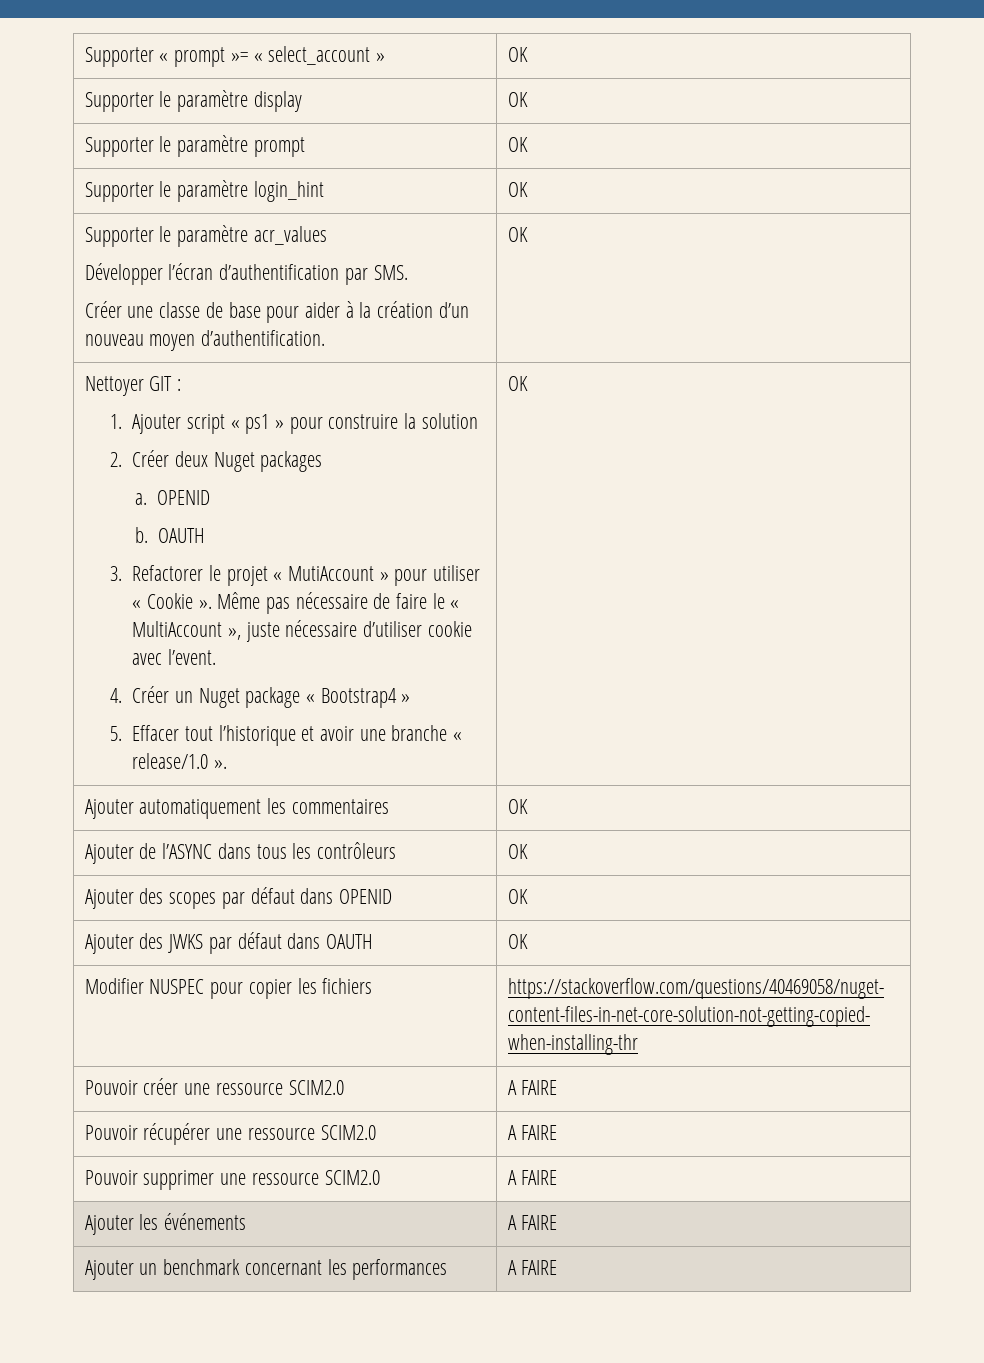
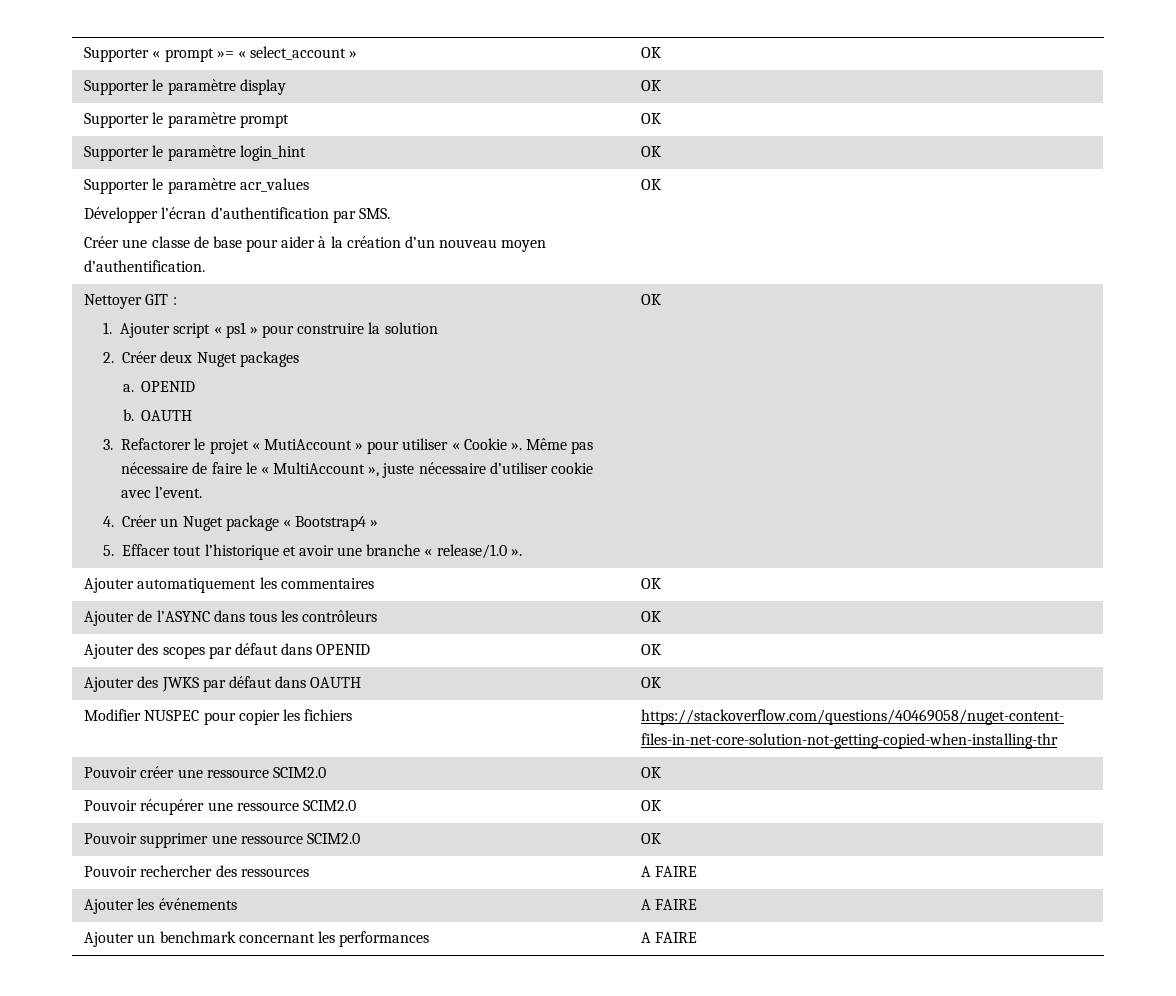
[507,1080,558,1095] A FAIRE -> [641,767,662,778] OK
[507,1125,558,1140] A FAIRE -> [641,800,662,811] OK
(380, 1177) none -> [641,833,662,844] [84,865,309,877] | OK // Pouvoir rechercher des ressources

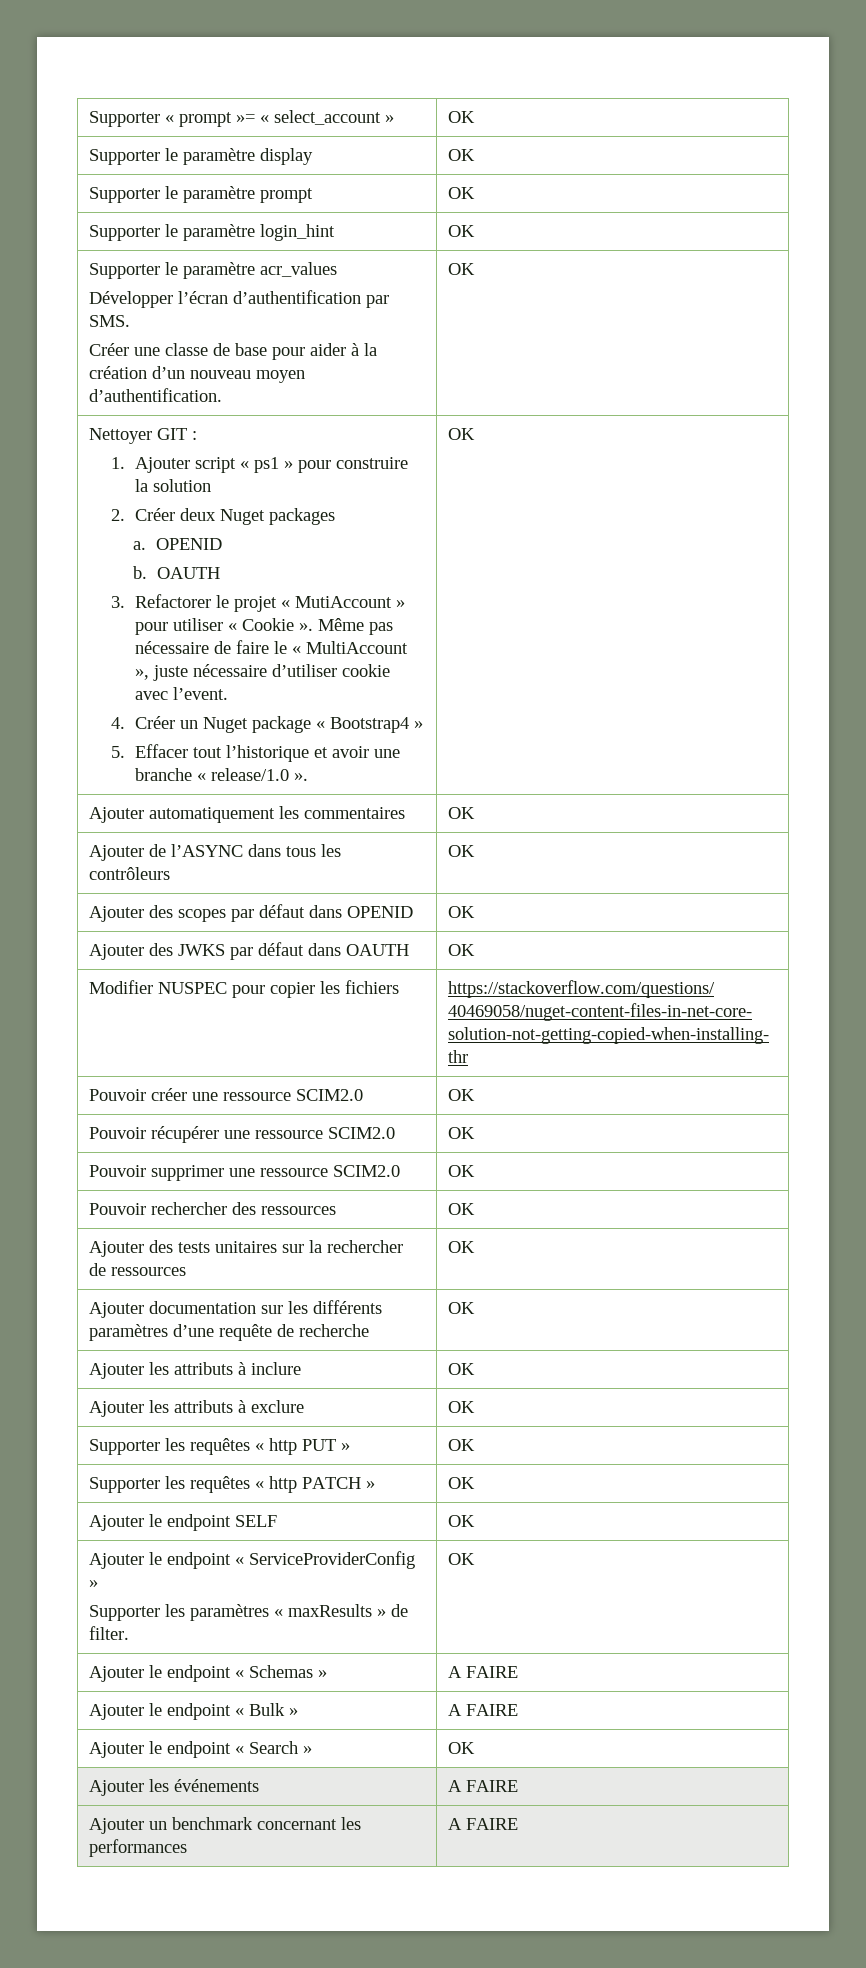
[641,866,698,877] A FAIRE -> [448,1203,476,1215] [89,1240,404,1257] [89,1263,187,1276] [448,1241,476,1253] [89,1300,383,1318] [89,1324,370,1341] [448,1302,476,1314] [89,1362,302,1379] [448,1363,476,1375] [89,1400,305,1417] [448,1401,476,1413] [89,1438,351,1455] [448,1439,476,1451] [89,1476,376,1493] [448,1477,476,1489] [89,1514,278,1531] [448,1515,476,1527] [89,1551,416,1569] [89,1580,99,1588] [89,1604,409,1621] [89,1626,130,1640] [448,1553,476,1565] [89,1665,328,1682] [448,1666,519,1678] [89,1703,299,1720] [448,1704,519,1716] [89,1741,313,1758] [448,1742,476,1754] OK // Ajouter des tests unitaires sur la rechercher de ressources | OK // Ajouter documentation sur les différents paramètres d’une requête de recherche | OK // Ajouter les attributs à inclure | OK // Ajouter les attributs à exclure | OK // Supporter les requêtes « http PUT » | OK // Supporter les requêtes « http PATCH » | OK // Ajouter le endpoint SELF | OK // Ajouter le endpoint « ServiceProviderConfig » // Supporter les paramètres « maxResults » de filter. | OK // Ajouter le endpoint « Schemas » | A FAIRE // Ajouter le endpoint « Bulk » | A FAIRE // Ajouter le endpoint « Search » | OK

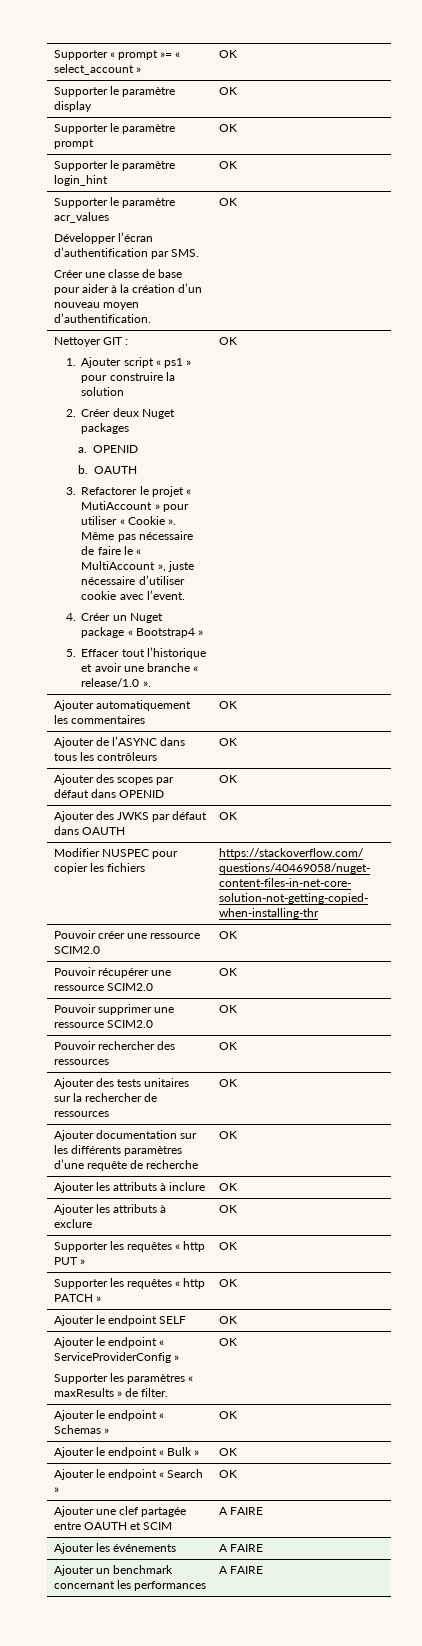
[448,1666,519,1678] A FAIRE -> [218,1411,237,1419] OK
[448,1704,519,1716] A FAIRE -> [218,1448,237,1456] OK
(476, 1748) none -> [53,1506,187,1517] [53,1522,173,1530] [218,1507,263,1515] // Ajouter une clef partagée entre OAUTH et SCIM | A FAIRE

